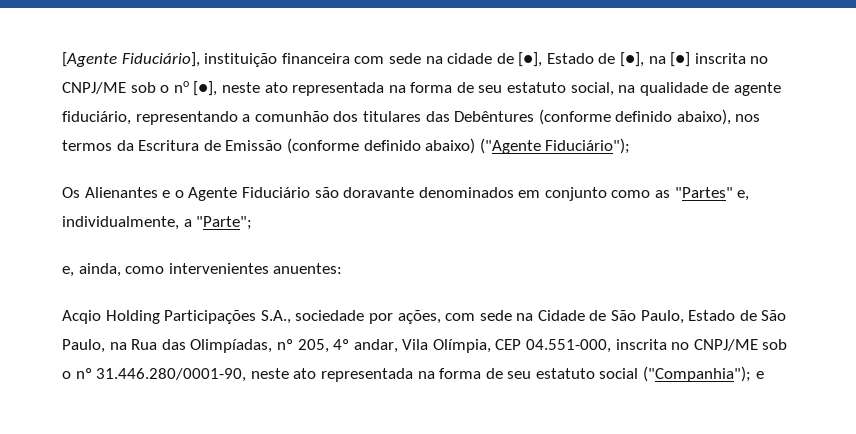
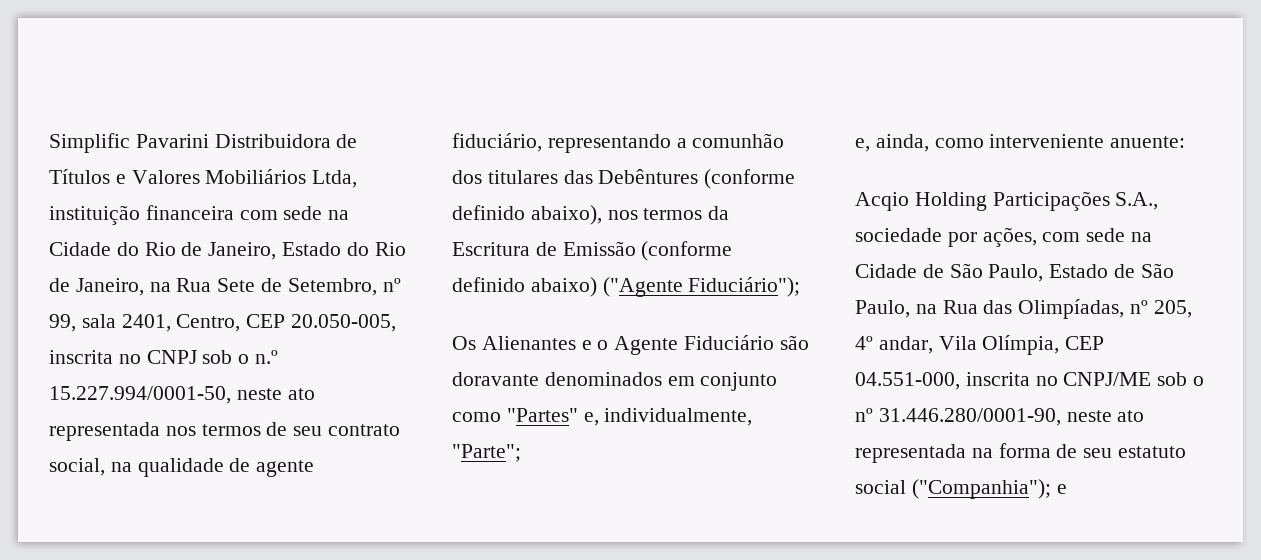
[62,52,200,67] [Agente Fiduciário], -> [49,133,358,153] [49,169,358,188] Simplific Pavarini Distribuidora de Títulos e Valores Mobiliários Ltda,
[447,52,769,67] [62,81,567,96] cidade de [●], Estado de [●], na [●] inscrita no CNPJ/ME sob o no [●], neste ato representada na forma de seu estatuto -> [49,242,406,260] [49,278,401,296] [49,314,397,332] [49,350,279,364] [49,386,315,404] [49,422,401,441] Cidade do Rio de Janeiro, Estado do Rio de Janeiro, na Rua Sete de Setembro, nº 99, sala 2401, Centro, CEP 20.050-005, inscrita no CNPJ sob o n.º 15.227.994/0001-50, neste ato representada nos termos de seu contrato
[655,190,671,198] as -> (501, 417) none
[183,219,192,227] a -> (753, 417) none
[168,263,343,274] intervenientes anuentes: -> [989,134,1186,148] interveniente anuente:

